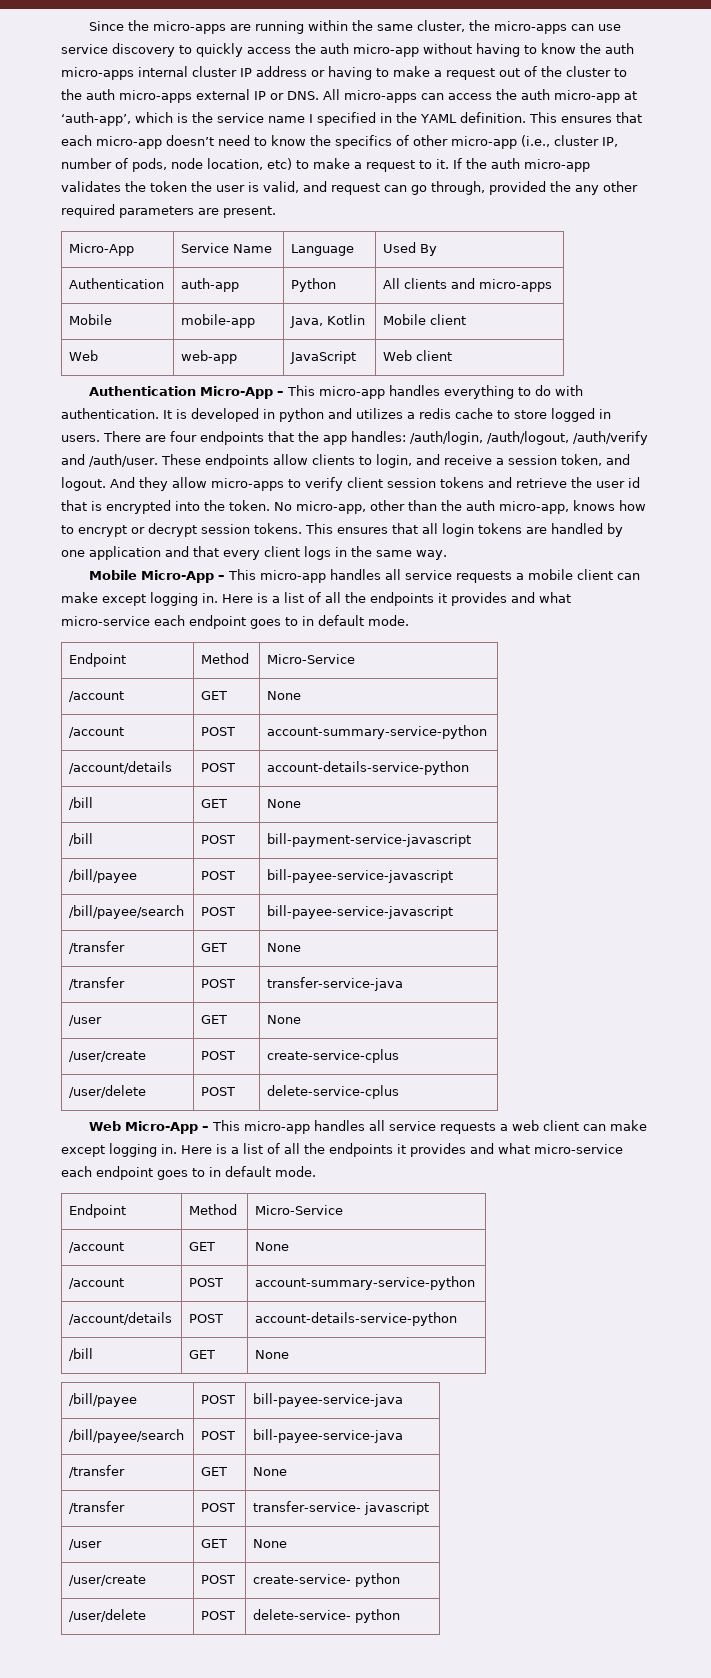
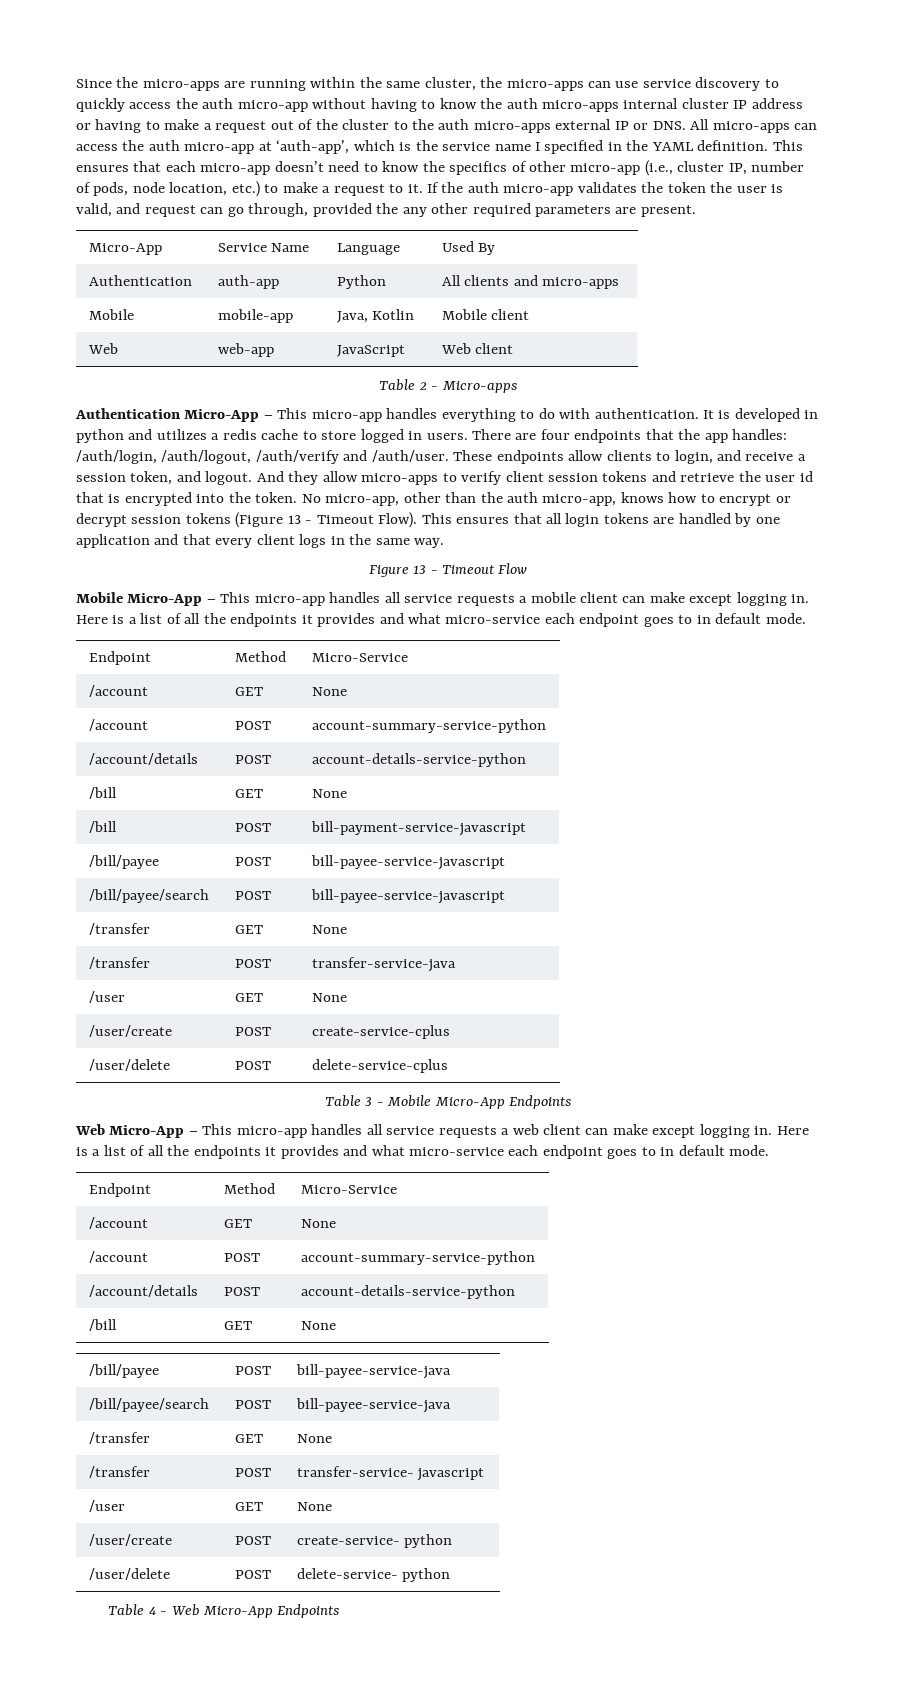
[267,158,292,170] etc) -> [231,181,260,197] etc.)
(453, 355) none -> [379,379,517,393] // Table 2 - Micro-apps
[254,523,302,534] tokens. -> [185,512,418,528] tokens (Figure 13 - Timeout Flow).
(447, 555) none -> [368,563,528,577] // Figure 13 - Timeout Flow
(400, 1092) none -> [324,1095,572,1109] // Table 3 - Mobile Micro-App Endpoints
(401, 1616) none -> [108,1604,340,1618] // Table 4 - Web Micro-App Endpoints

